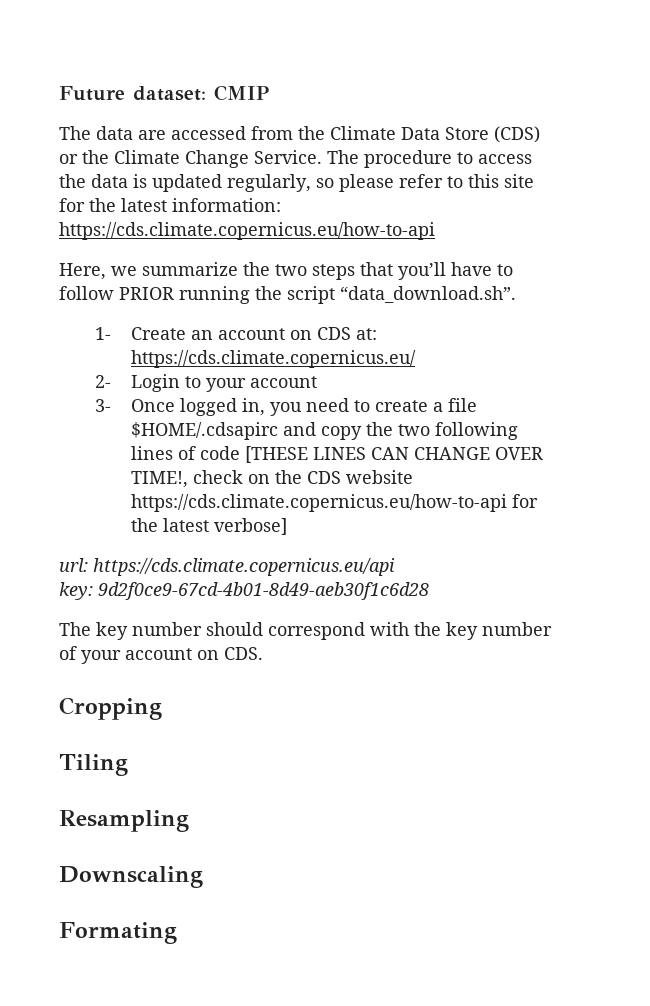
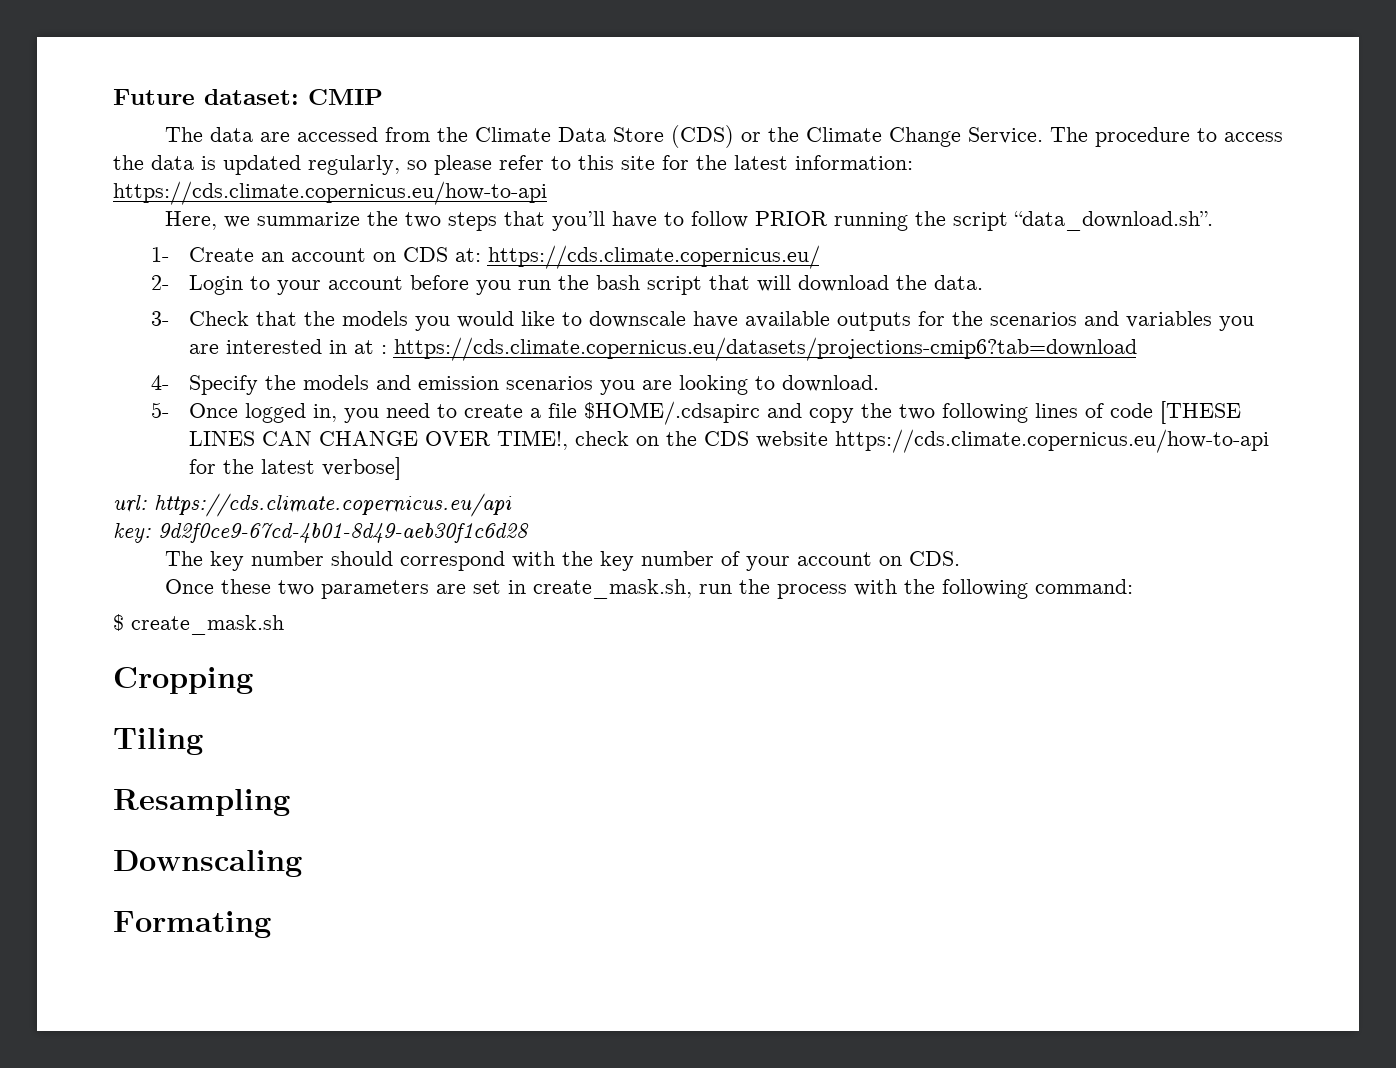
[94,399,111,412] // 3- -> [409,275,983,295] [150,311,1254,331] [188,337,1137,361] [150,375,879,395] [150,402,169,418] before you run the bash script that will download the data. // 3- Check that the models you would like to downscale have available outputs for the scenarios and variables you are interested in at : https://cds.climate.copernicus.eu/datasets/projections-cmip6?tab=download // 4- Specify the models and emission scenarios you are looking to download. // 5-
(263, 653) none -> [164,579,1133,599] [113,614,284,635] // Once these two parameters are set in create_mask.sh, run the process with the following command: // $ create_mask.sh

